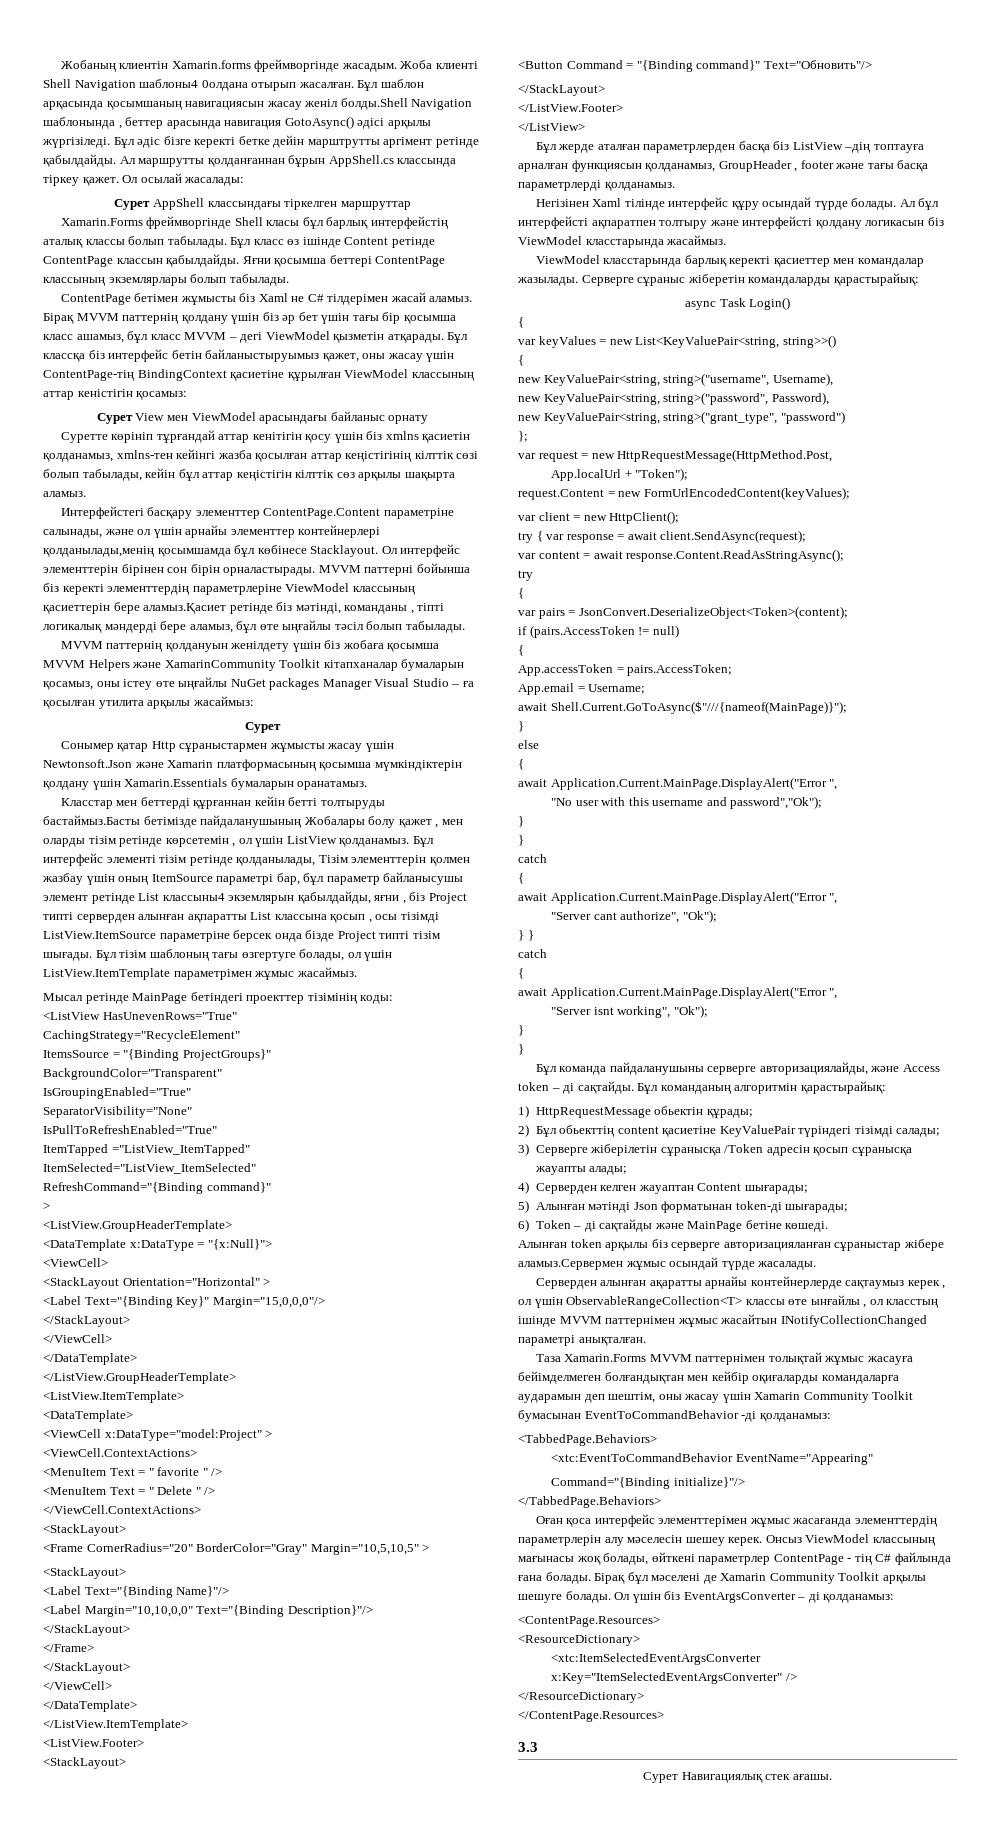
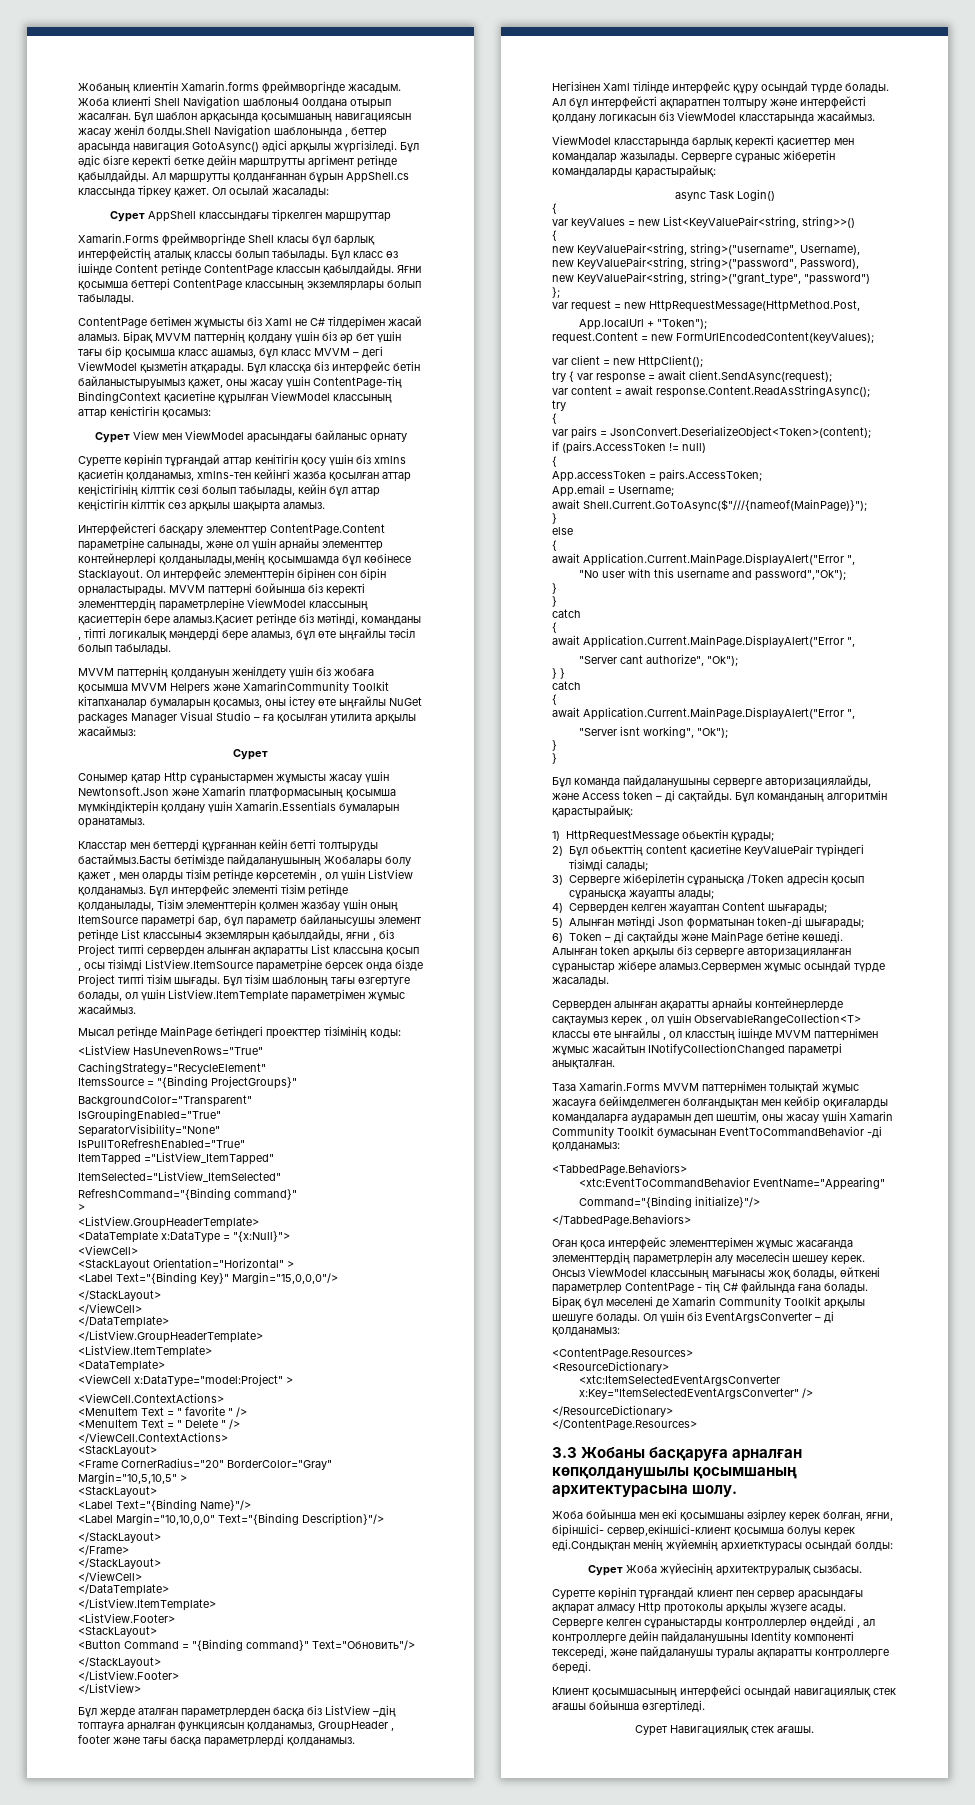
(538, 1747) none -> [581,1447,803,1461] [552,1467,798,1479] [552,1485,738,1497] [552,1509,893,1522] [552,1524,855,1537] [552,1539,893,1552] [587,1563,862,1576] [552,1587,863,1600] [552,1602,846,1614] [552,1616,875,1629] [552,1631,854,1644] [552,1646,889,1659] [552,1661,591,1674] [552,1685,896,1698] [552,1700,705,1713] Жобаны басқаруға арналған көпқолданушылы қосымшаның архитектурасына шолу. // Жоба бойынша мен екі қосымшаны әзірлеу керек болған, яғни, біріншісі- сервер,екіншісі-клиент қосымша болуы керек еді.Сондықтан менің жүйемнің архиетктурасы осындай болды: // Сурет Жоба жүйесінің архитектруралық сызбасы. // Суретте көрініп тұрғандай клиент пен сервер арасындағы ақпарат алмасу Http протоколы арқылы жүзеге асады. Серверге келген сұраныстарды контроллерлер өңдейді , ал контроллерге дейін пайдаланушыны Identity компоненті тексереді, және пайдаланушы туралы ақпаратты контроллерге береді. // Клиент қосымшасының интерфейсі осындай навигациялық стек ағашы бойынша өзгертіледі.

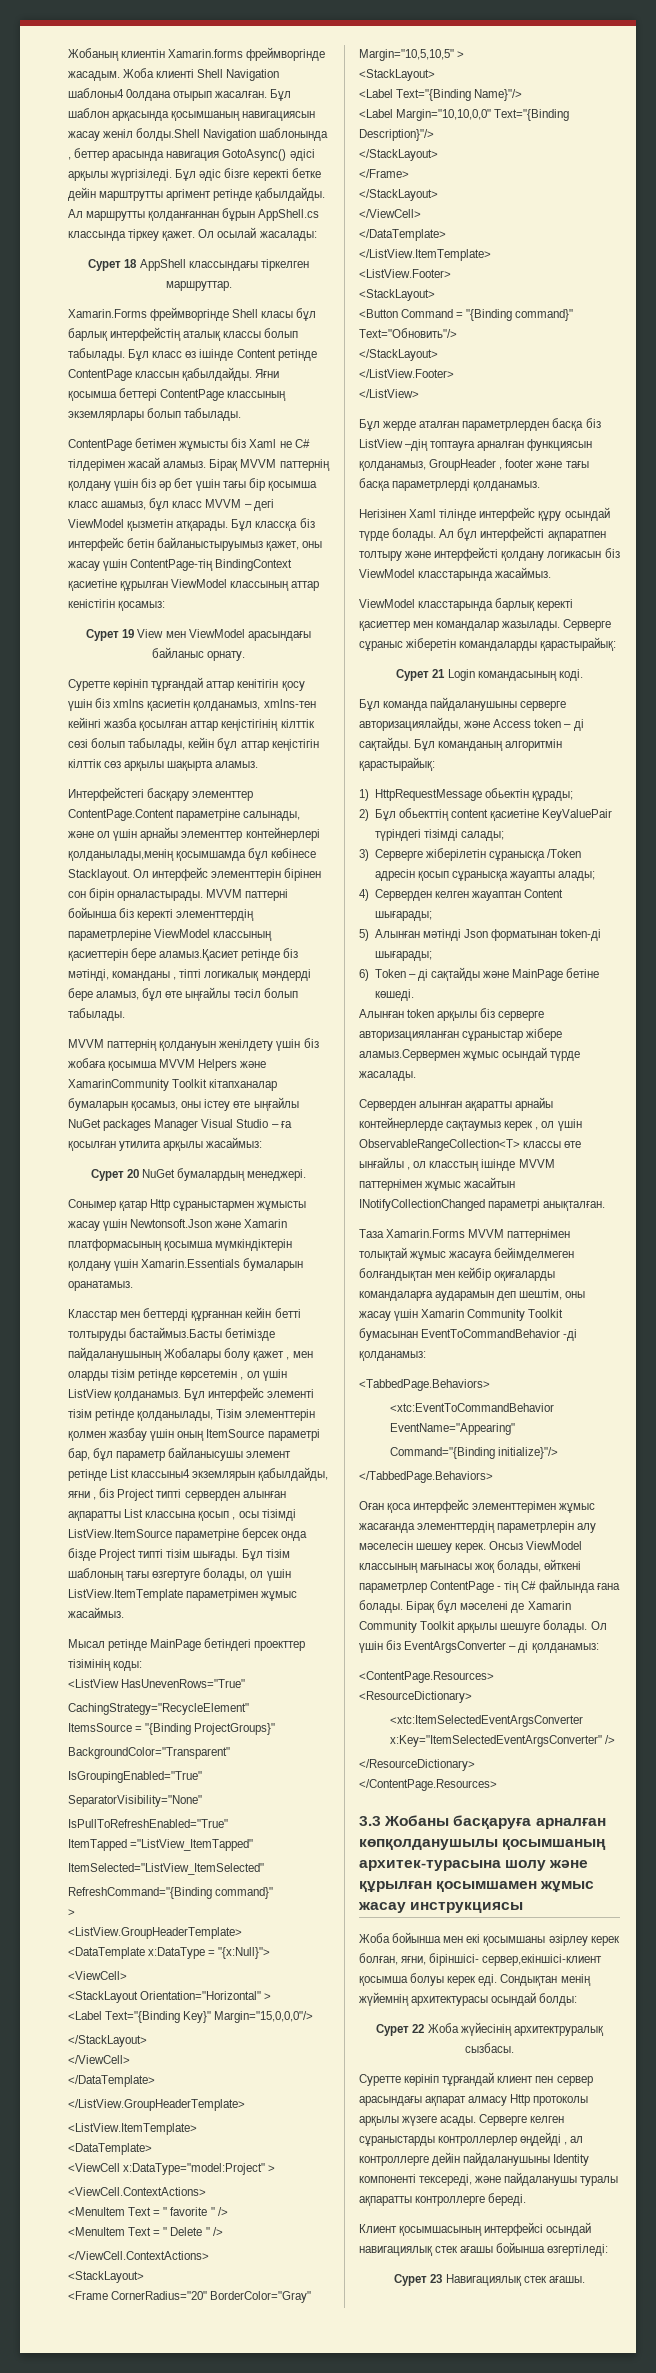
(145, 216) none -> [124,259,138,268] 18
[325,212,391,222] маршруттар -> [165,281,232,291] маршруттар.
(130, 437) none -> [122,629,135,638] 19
[369,433,407,443] орнату -> [207,651,246,661] орнату.
(268, 754) none -> [126,1168,307,1181] 20 NuGet бумалардың менеджері.
[674,189,775,201] [552,203,557,214] [552,216,855,228] [552,230,557,241] [552,243,860,255] [552,257,859,270] [552,272,870,285] [552,287,560,298] [552,300,860,312] [578,319,707,330] [552,332,874,344] [552,355,703,368] [552,370,832,383] [552,385,870,398] [552,400,566,411] [552,413,557,424] [552,426,871,439] [552,441,706,454] [552,456,557,467] [552,469,762,482] [552,484,674,497] [552,499,867,511] [552,513,557,524] [552,527,573,535] [552,540,557,551] [552,553,855,566] [578,568,846,581] [552,583,557,594] [552,596,557,607] [552,609,581,618] [552,622,557,633] [552,635,855,648] [578,654,738,666] [552,668,565,679] [552,681,581,690] [552,694,557,705] [552,707,855,720] [578,726,728,738] [552,740,557,751] [552,753,557,764] async Task Login() // { // var keyValues = new List<KeyValuePair<string, string>>() // { // new KeyValuePair<string, string>("username", Username), // new KeyValuePair<string, string>("password", Password), // new KeyValuePair<string, string>("grant_type", "password") // }; // var request = new HttpRequestMessage(HttpMethod.Post, // App.localUrl + "Token"); // request.Content = new FormUrlEncodedContent(keyValues); // var client = new HttpClient(); // try { var response = await client.SendAsync(request); // var content = await response.Content.ReadAsStringAsync(); // try // { // var pairs = JsonConvert.DeserializeObject<Token>(content); // if (pairs.AccessToken != null) // { // App.accessToken = pairs.AccessToken; // App.email = Username; // await Shell.Current.GoToAsync($"///{nameof(MainPage)}"); // } // else // { // await Application.Current.MainPage.DisplayAlert("Error ", // "No user with this username and password","Ok"); // } // } // catch // { // await Application.Current.MainPage.DisplayAlert("Error ", // "Server cant authorize", "Ok"); // } } // catch // { // await Application.Current.MainPage.DisplayAlert("Error ", // "Server isnt working", "Ok"); // } // } -> [396,669,583,681] Сурет 21 Login командасының коді.
[552,1485,738,1497] архитектурасына шолу. -> [359,1860,589,1871] [359,1881,595,1892] [358,1902,524,1913] архитек-турасына шолу және құрылған қосымшамен жұмыс жасау инструкциясы
[552,1539,630,1551] еді.Сондықтан -> [478,1974,558,1986] еді. Сондықтан
[721,1542,802,1552] архиетктурасы -> [411,1996,489,2006] архитектурасы
(623, 1570) none -> [412,2024,425,2033] 22
[642,1700,705,1713] [635,1725,668,1736] өзгертіледі. // Сурет -> [547,2244,609,2256] [394,2274,443,2286] өзгертіледі: // Сурет 23

